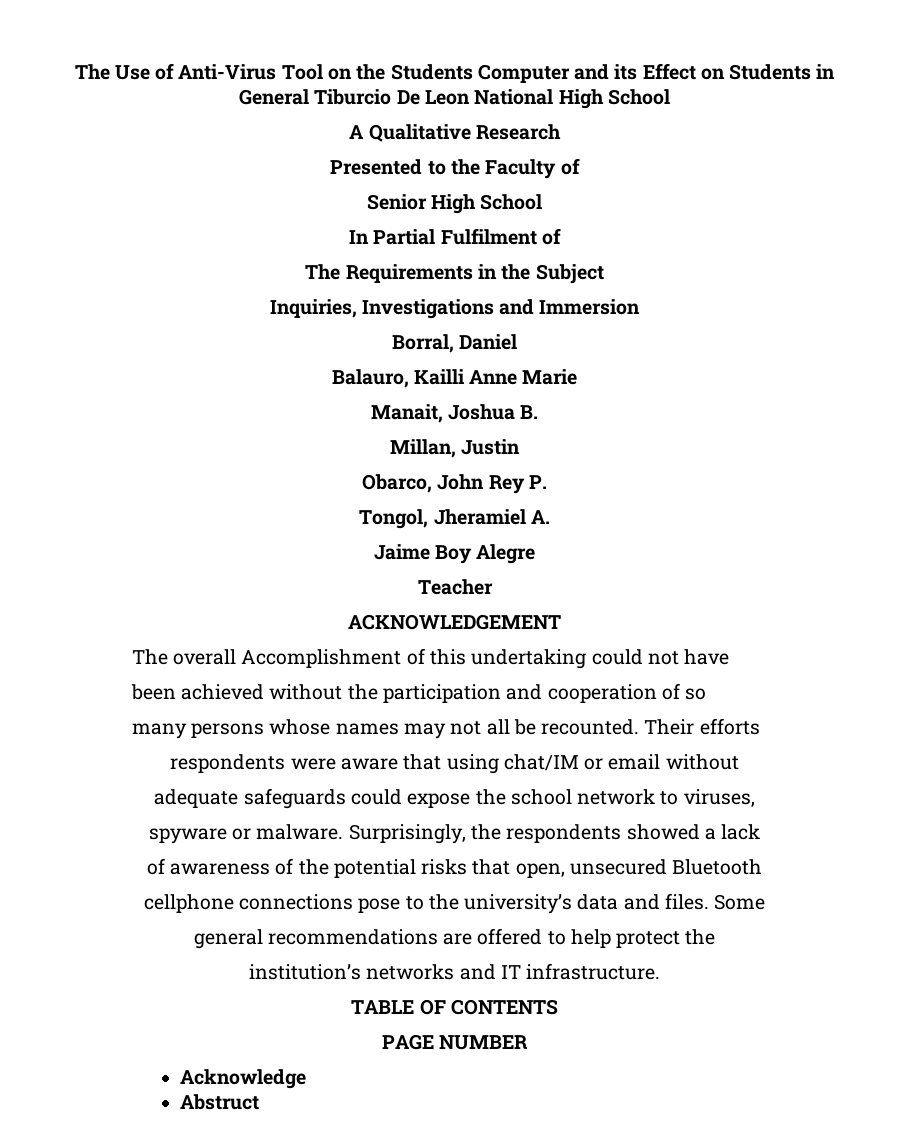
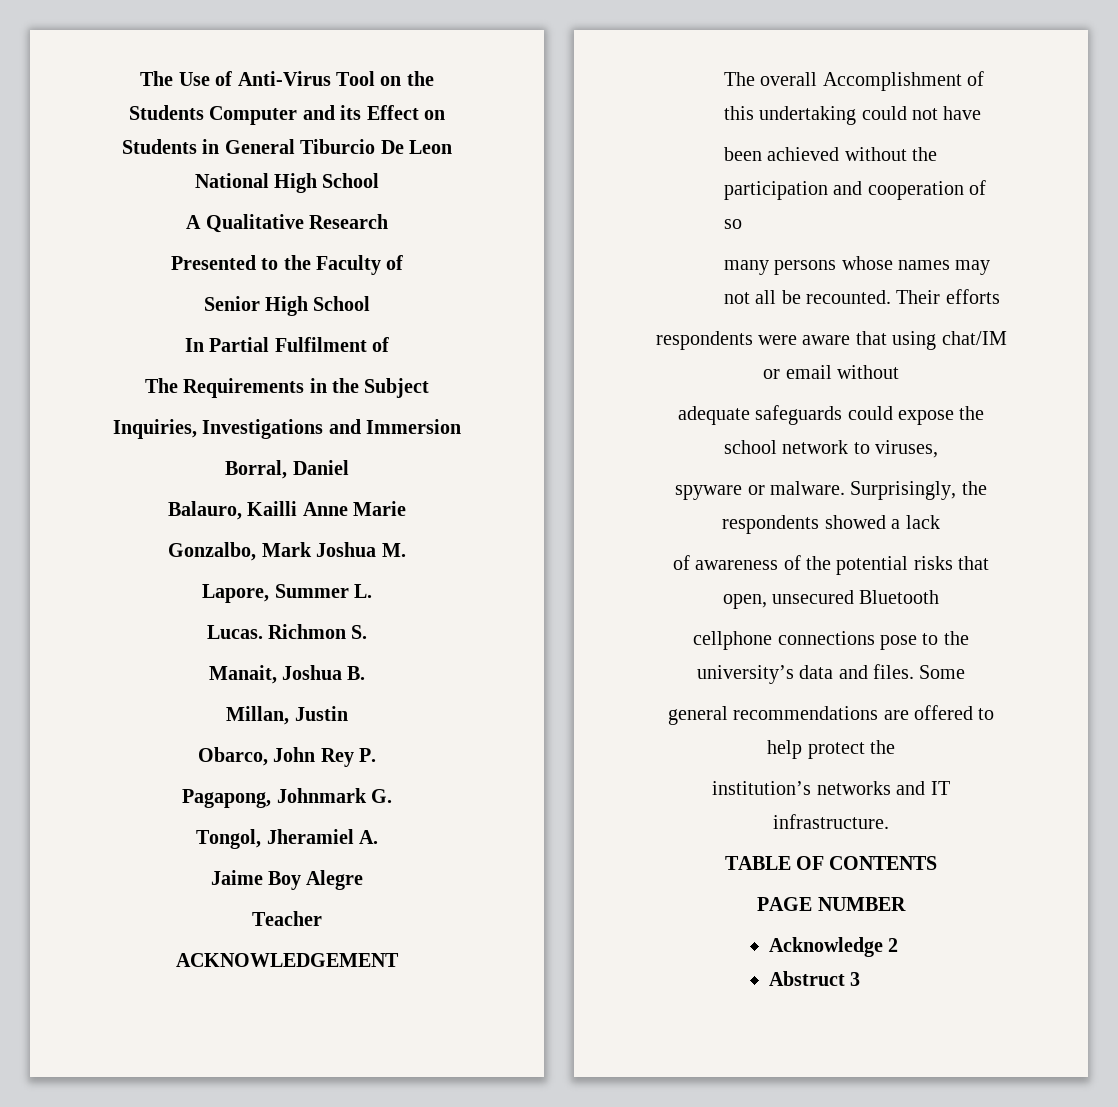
(578, 377) none -> [168,542,406,561] [202,584,372,603] [206,624,368,639] // Gonzalbo, Mark Joshua M. // Lapore, Summer L. // Lucas. Richmon S.
(547, 482) none -> [182,788,392,808] // Pagapong, Johnmark G.
(307, 1079) none -> [888,938,899,952] 2
(260, 1102) none -> [850,972,861,986] 3

